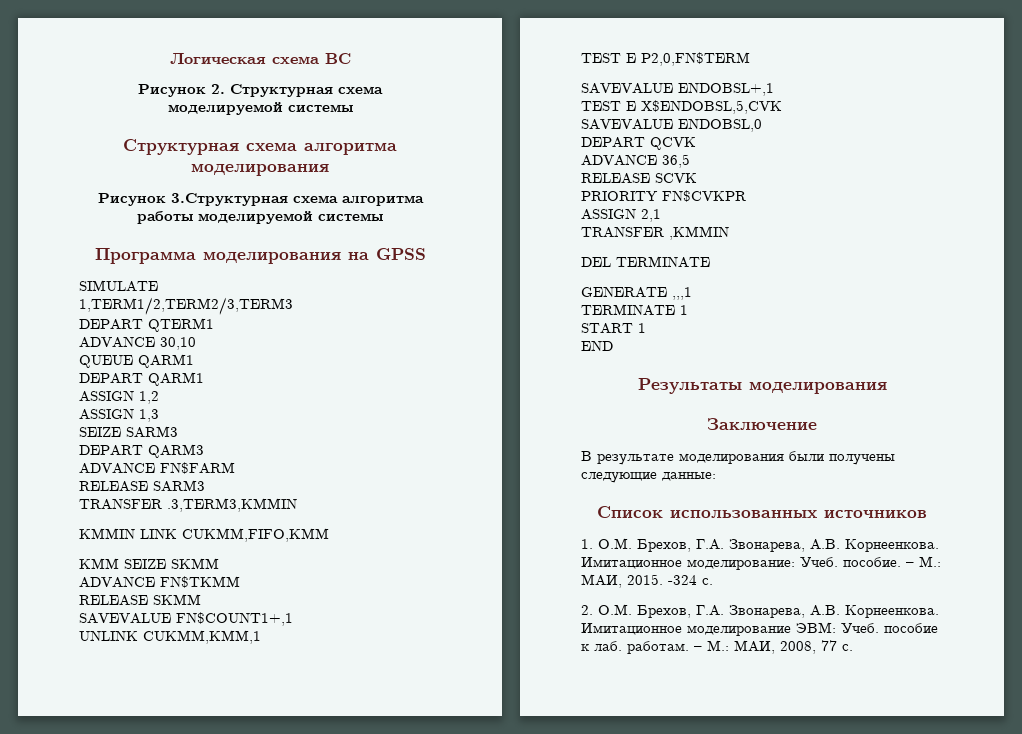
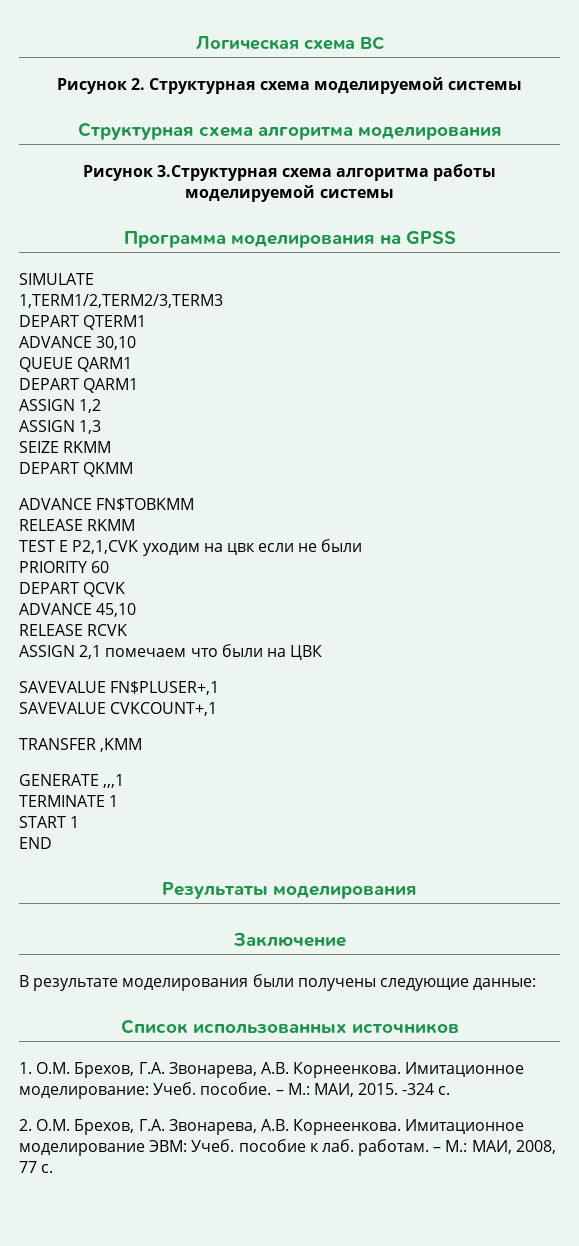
[126,426,178,438] [79,444,204,458] [79,462,235,474] [79,480,205,492] [79,498,297,512] [79,528,329,542] [79,558,219,569] [79,576,240,588] [79,594,201,606] [79,612,293,626] [79,630,261,644] [581,52,750,66] [581,82,774,96] [581,100,782,114] [581,118,762,132] SARM3 // DEPART QARM3 // ADVANCE FN$FARM // RELEASE SARM3 // TRANSFER .3,TERM3,KMMIN // KMMIN LINK CUKMM,FIFO,KMM // KMM SEIZE SKMM // ADVANCE FN$TKMM // RELEASE SKMM // SAVEVALUE FN$COUNT1+,1 // UNLINK CUKMM,KMM,1 // TEST E P2,0,FN$TERM // SAVEVALUE ENDOBSL+,1 // TEST E X$ENDOBSL,5,CVK // SAVEVALUE ENDOBSL,0 -> [63,441,112,453] [19,462,134,477] [19,498,195,511] [19,519,136,531] [19,539,363,556] [19,561,110,573] RKMM // DEPART QKMM // ADVANCE FN$TOBKMM // RELEASE RKMM // TEST E P2,1,CVK уходим на цвк если не были // PRIORITY 60
[662,154,690,168] [581,173,697,184] [581,190,746,202] 36,5 // RELEASE SCVK // PRIORITY FN$CVKPR -> [96,603,137,617] [19,624,128,636] 45,10 // RELEASE RCVK
[581,226,729,240] [581,256,710,268] // TRANSFER ,KMMIN // DEL TERMINATE -> [105,644,323,660] [19,681,220,695] [19,702,218,716] [19,738,143,752] помечаем что были на ЦВК // SAVEVALUE FN$PLUSER+,1 // SAVEVALUE CVKCOUNT+,1 // TRANSFER ,KMM

